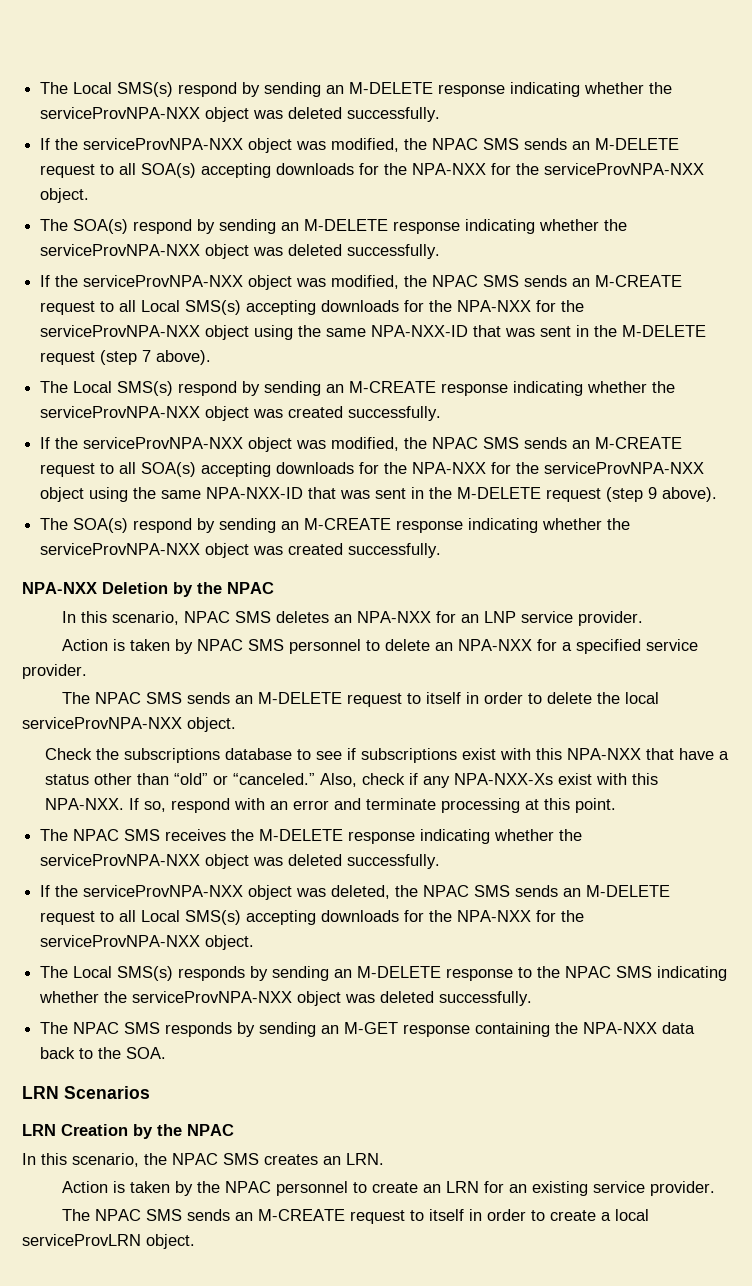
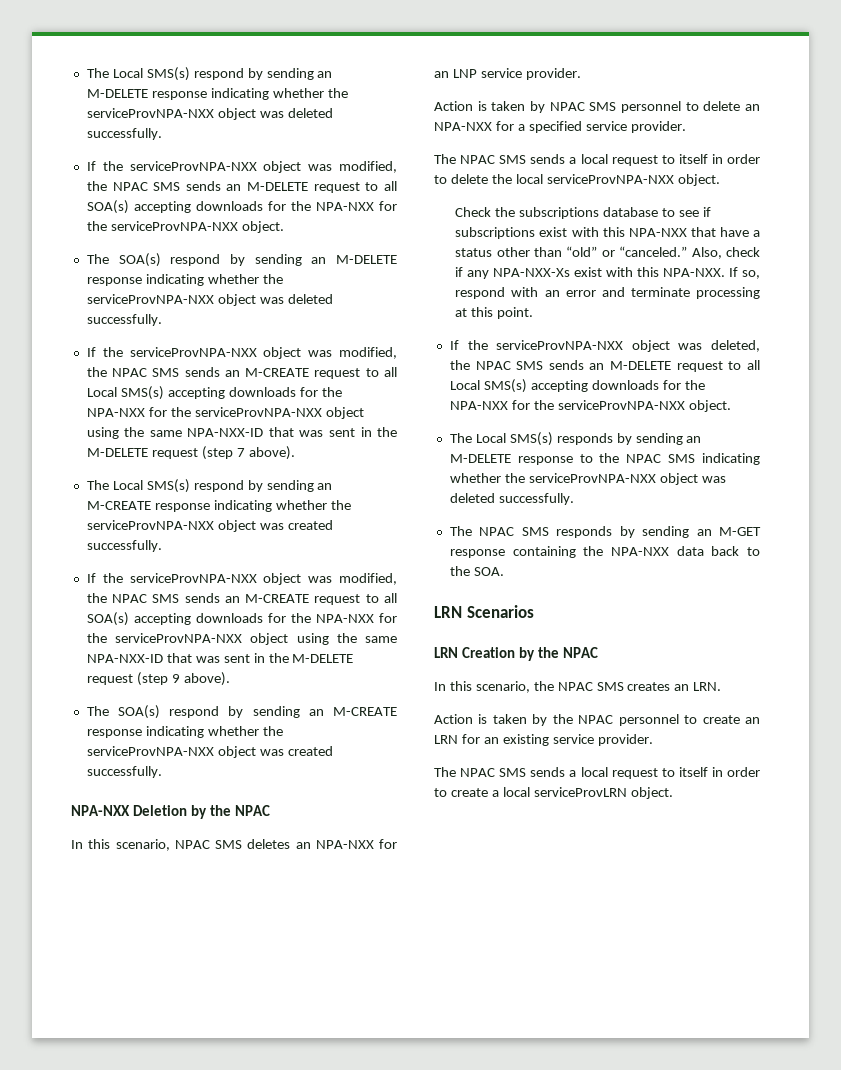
[235,692,343,704] an M-DELETE -> [569,154,608,164] a local
[40,829,583,844] [40,854,441,869] // The NPAC SMS receives the M-DELETE response indicating whether the serviceProvNPA-NXX object was deleted successfully. -> (534, 313) none
[235,1209,346,1221] an M-CREATE -> [569,767,608,777] a local

